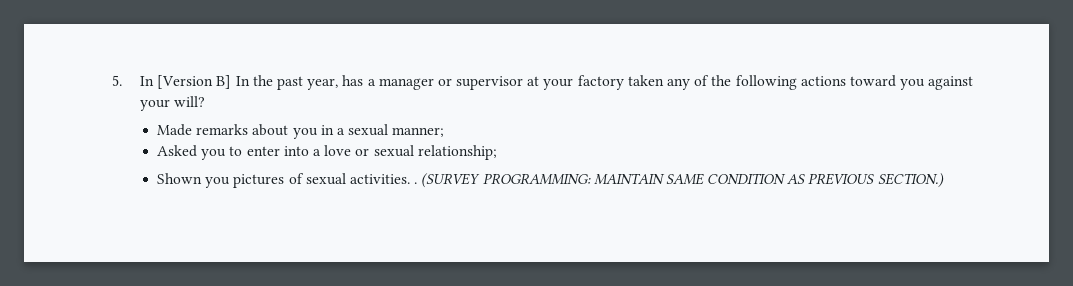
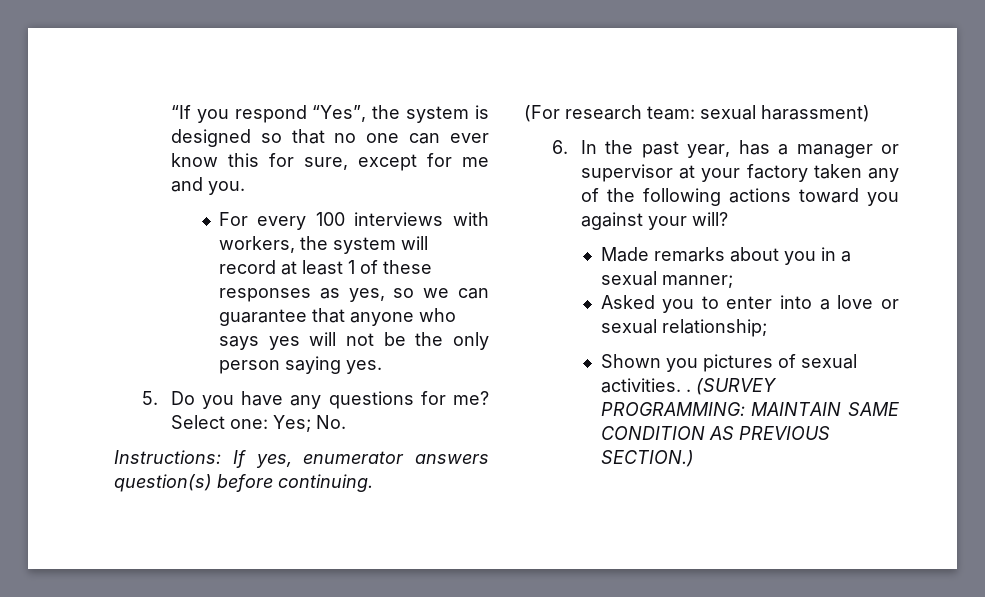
[112,75,232,89] 5. In [Version B] -> [170,105,489,123] [170,129,489,147] [170,153,489,171] [170,177,245,195] [218,212,489,230] [218,236,428,254] [218,260,432,275] [218,288,489,302] [218,308,456,326] [218,332,490,350] [218,356,382,374] [142,391,489,409] [170,415,346,432] [114,450,489,468] [114,474,373,492] [524,105,870,122] [552,140,569,154] “If you respond “Yes”, the system is designed so that no one can ever know this for sure, except for me and you. // For every 100 interviews with workers, the system will record at least 1 of these responses as yes, so we can guarantee that anyone who says yes will not be the only person saying yes. // 5. Do you have any questions for me? Select one: Yes; No. // Instructions: If yes, enumerator answers question(s) before continuing. // (For research team: sexual harassment) // 6.

